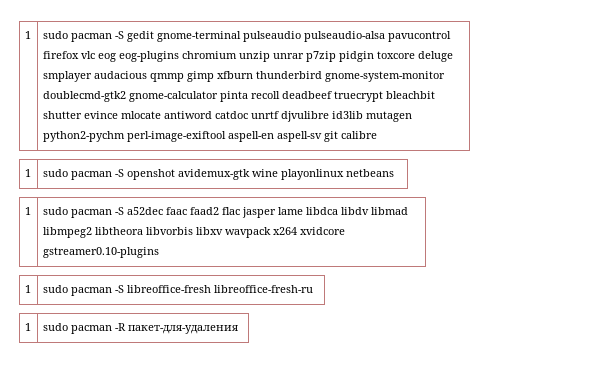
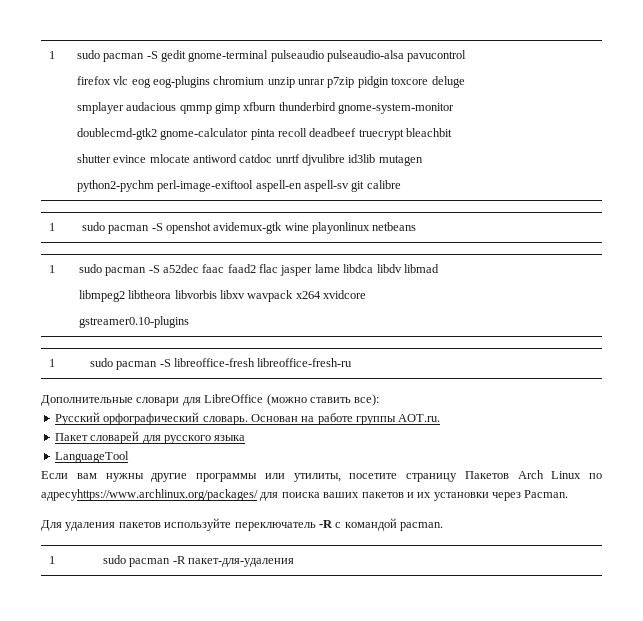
(313, 289) none -> [41,394,380,406] [54,412,441,425] [54,431,246,444] [54,451,129,463] [41,470,602,482] [41,489,569,501] [41,518,443,531] // Дополнительные словари для LibreOffice (можно ставить все): // Русский орфографический словарь. Основан на работе группы AOT.ru. // Пакет словарей для русского языка // LanguageTool // Если вам нужны другие программы или утилиты, посетите страницу Пакетов Arch Linux по адресуhttps://www.archlinux.org/packages/ для поиска ваших пакетов и их установки через Pacman. // Для удаления пакетов используйте переключатель -R с командой pacman.

